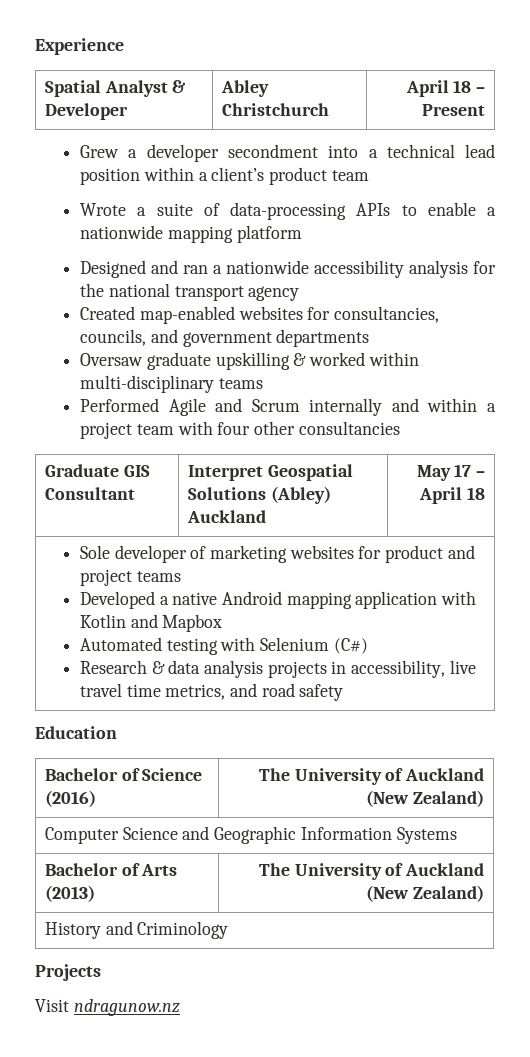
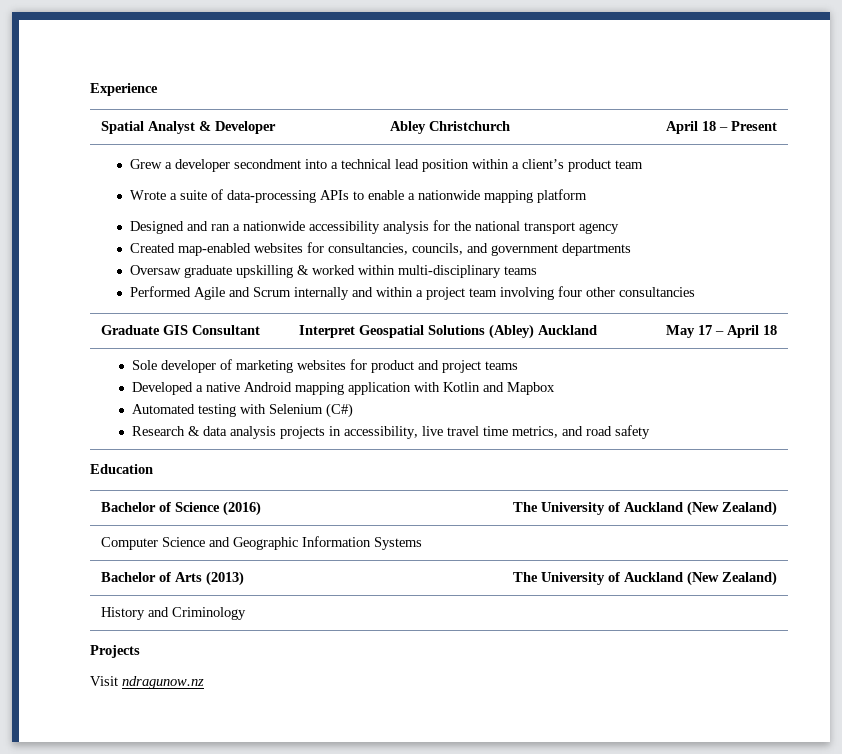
[177,421,213,435] with -> [499,287,554,300] involving

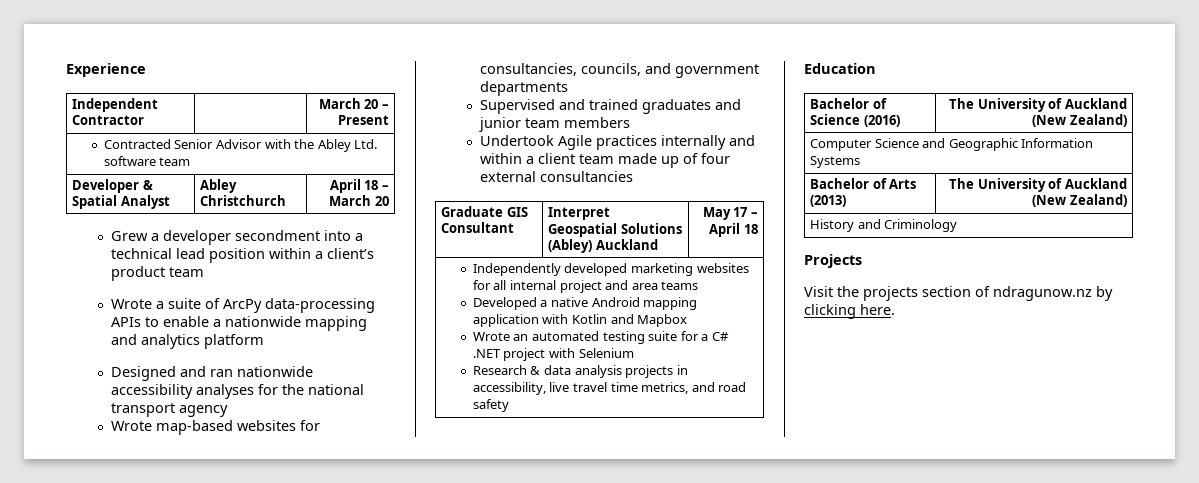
(158, 89) none -> [72,98,159,112] [72,115,145,125] [318,98,389,109] [337,115,389,125] [103,139,378,152] [103,156,191,166] [72,179,153,193] Independent Contractor | | March 20 – Present // Contracted Senior Advisor with the Abley Ltd. software team // Developer &
[199,121,277,134] & Developer -> (170, 202) none
[730,121,777,131] Present -> [329,195,389,206] March 20
(223, 194) none -> [222,299,262,313] ArcPy
(533, 196) none -> [110,334,200,349] and analytics
[232,224,240,231] a -> (233, 373) none
[382,221,429,234] analysis -> [195,384,254,399] analyses
[129,243,251,256] Created map-enabled -> [110,420,233,435] Wrote map-based
[129,265,537,278] [129,286,615,300] Oversaw graduate upskilling & worked within multi-disciplinary teams // Performed Agile and Scrum internally and within a project team involving four other -> [479,99,741,114] [478,117,630,132] [479,135,755,150] [479,153,730,168] [479,171,536,182] Supervised and trained graduates and junior team members // Undertook Agile practices internally and within a client team made up of four external
[131,359,481,373] Sole developer of marketing websites for product and project -> [472,263,749,276] [472,280,658,293] Independently developed marketing websites for all internal project and area
[131,404,236,417] Automated testing -> [472,331,729,344] [472,348,546,361] Wrote an automated testing suite for a C# .NET project
[325,403,353,418] (C#) -> (634, 353) none
[122,676,204,689] ndragunow.nz -> [837,286,1113,301] [804,304,895,319] the projects section of ndragunow.nz by clicking here.

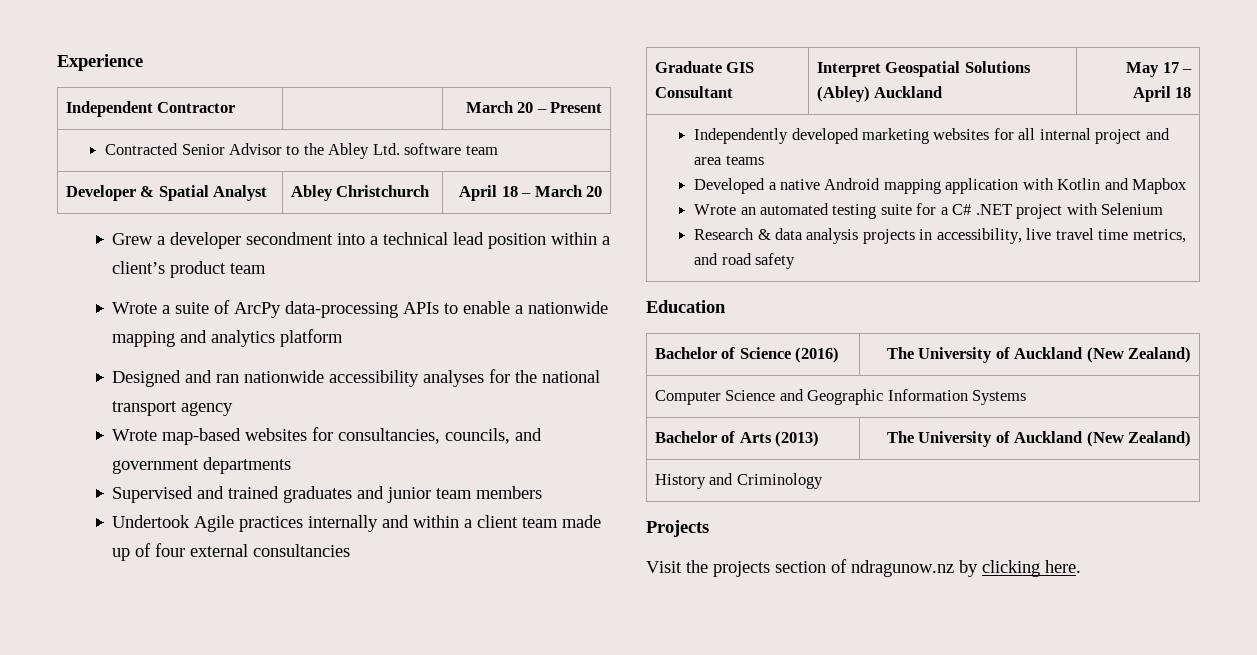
[264,139,291,149] with -> [286,145,300,155] to

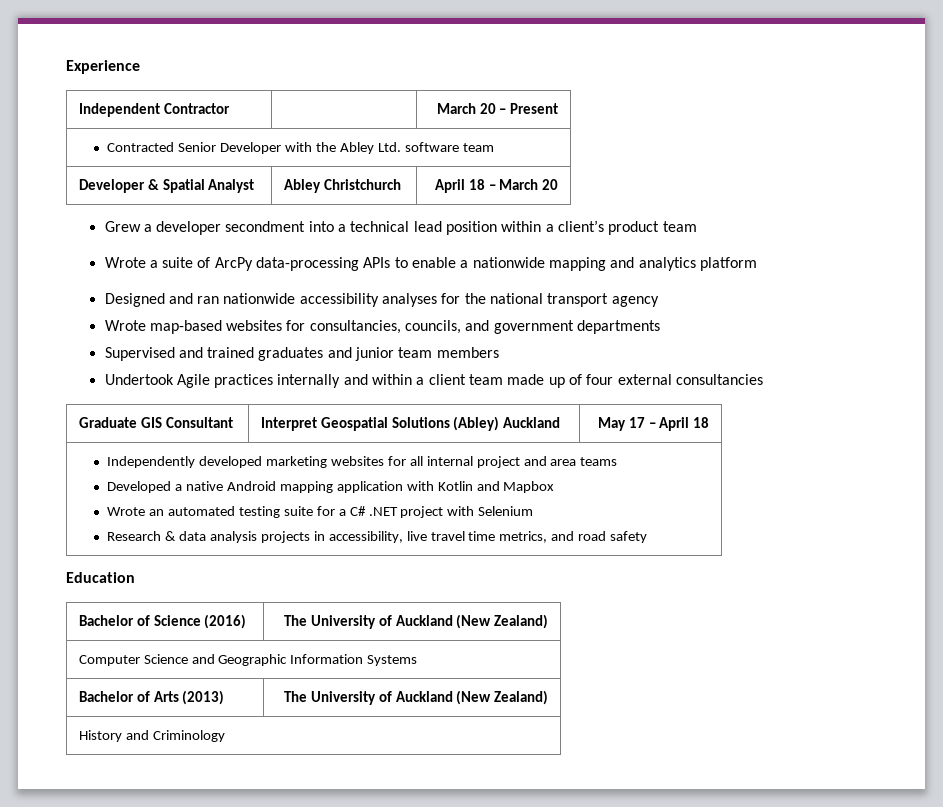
[229,143,300,155] Advisor to -> [220,142,312,154] Developer with
[646,520,709,537] [646,559,1081,577] // Projects // Visit the projects section of ndragunow.nz by clicking here. -> (225, 736) none

